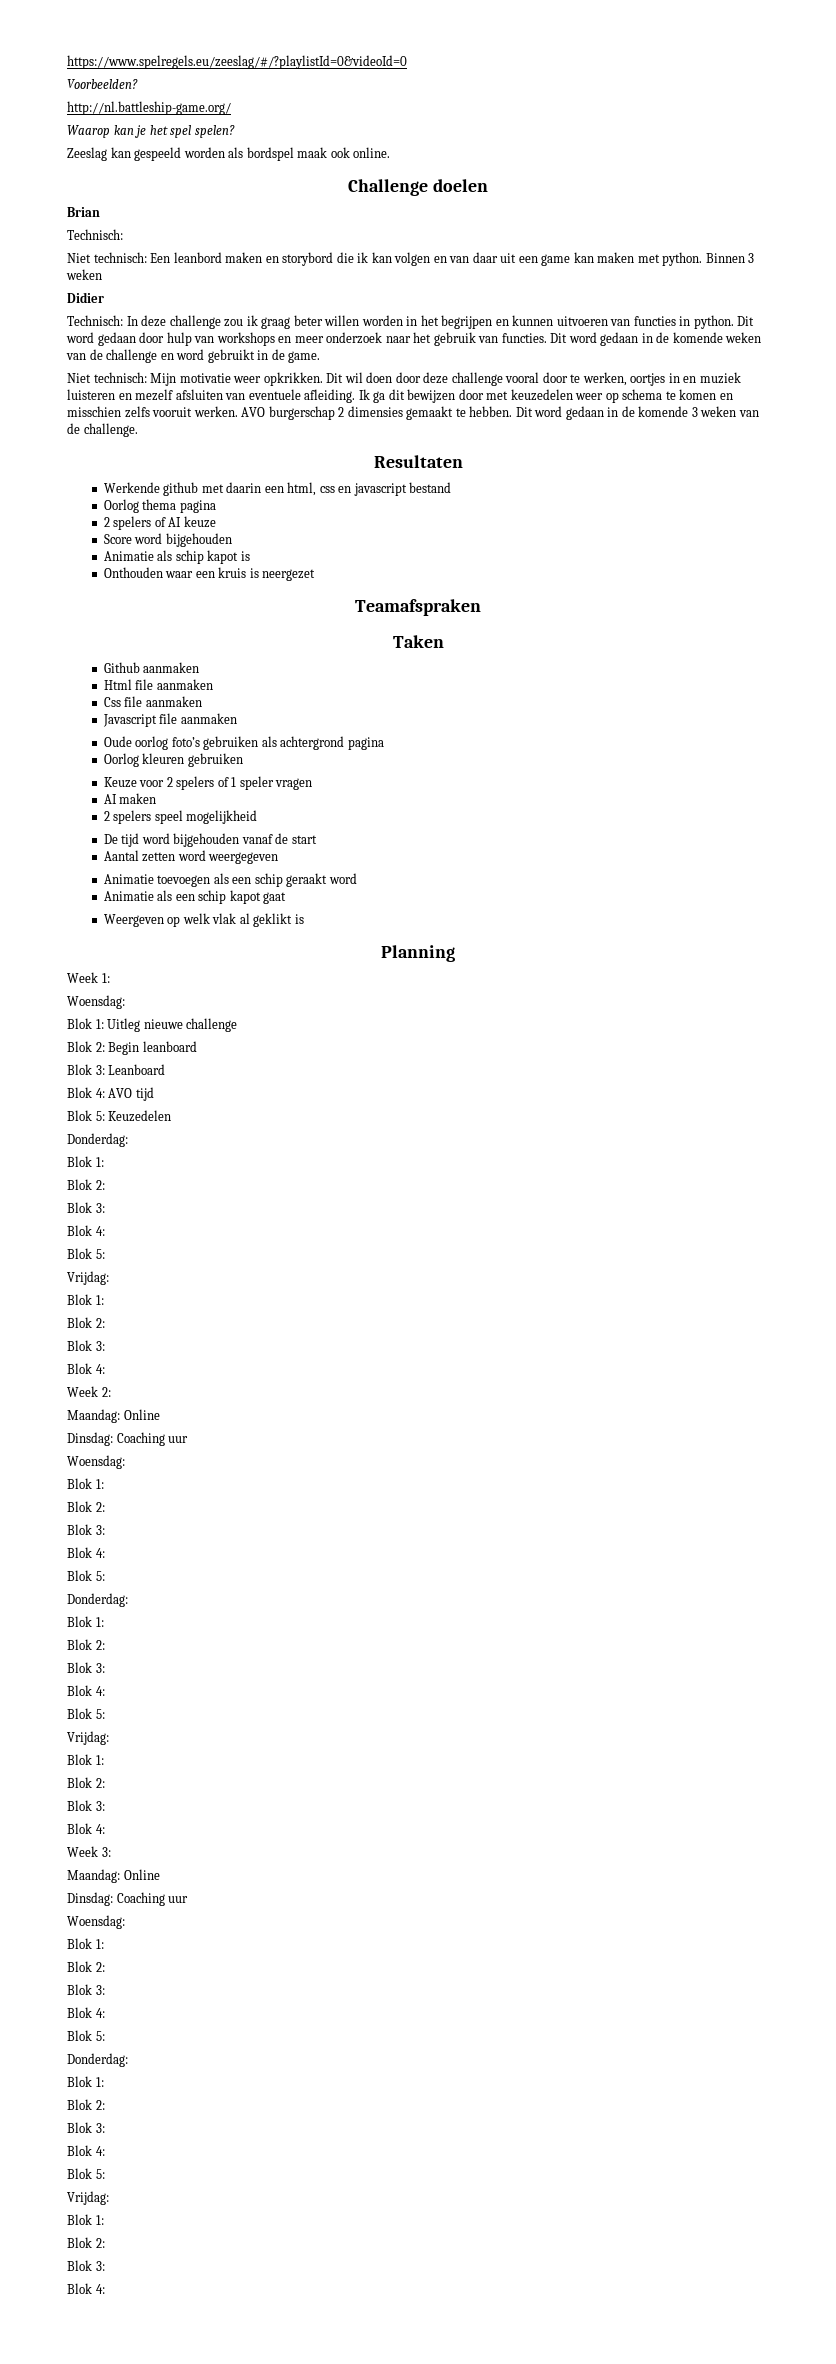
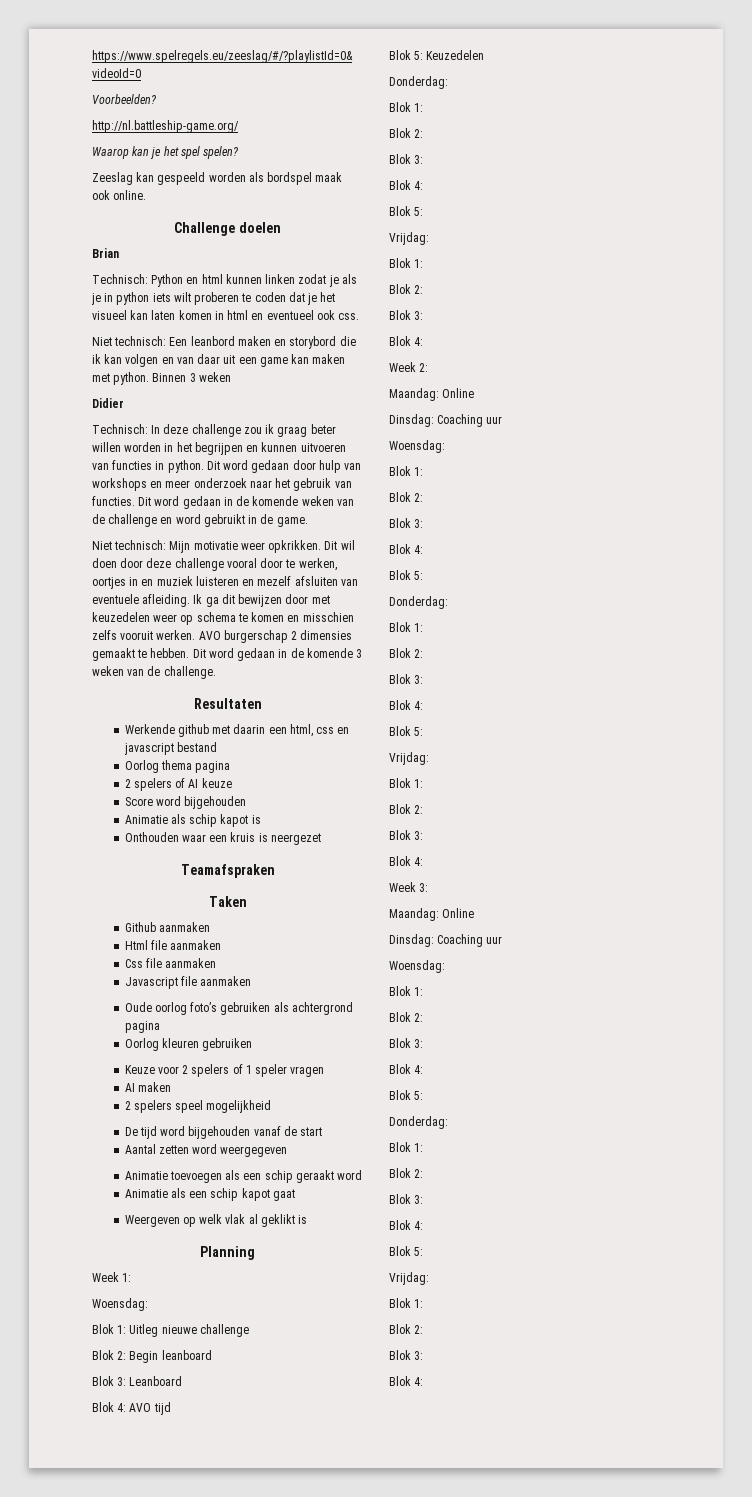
(123, 234) none -> [151,274,357,287] [91,292,336,305] [92,310,360,320] Python en html kunnen linken zodat je als je in python iets wilt proberen te coden dat je het visueel kan laten komen in html en eventueel ook css.

